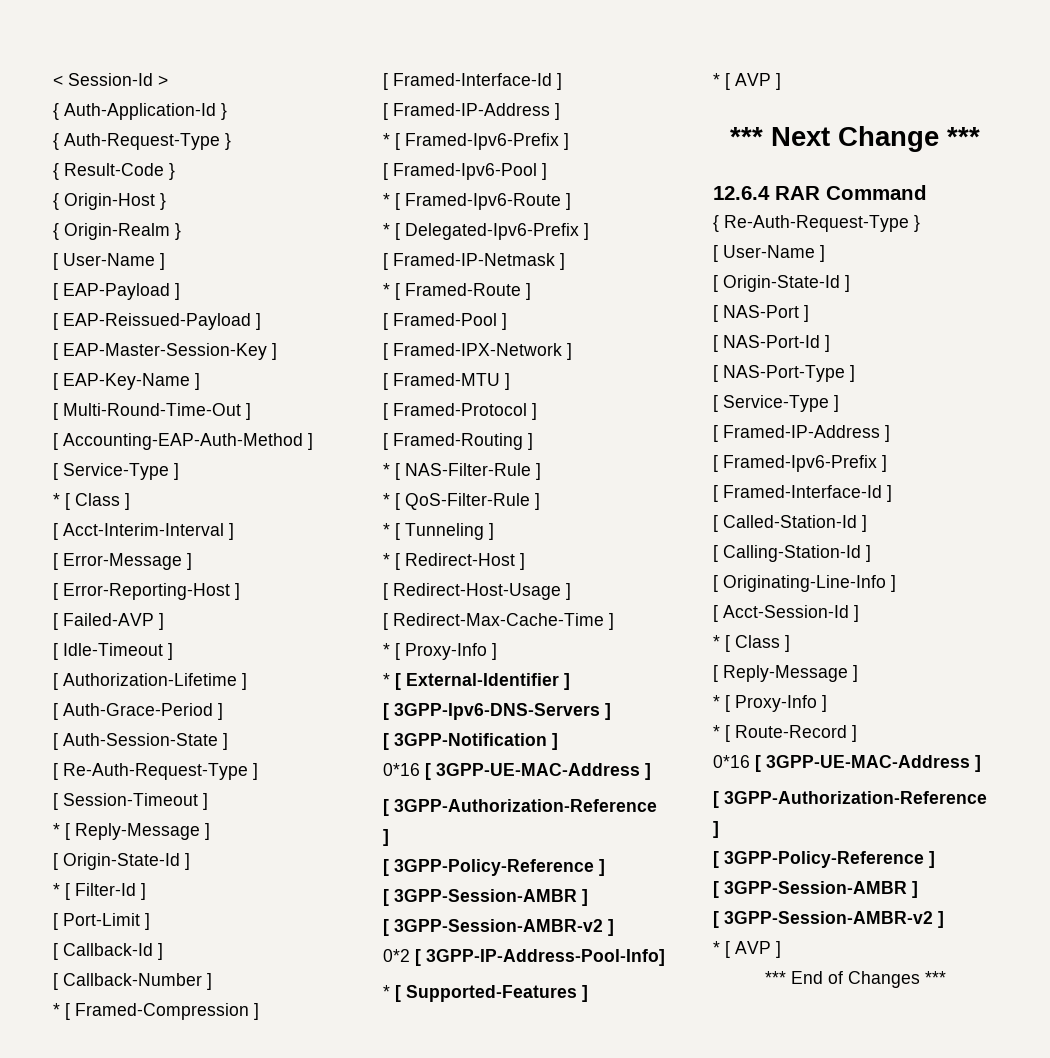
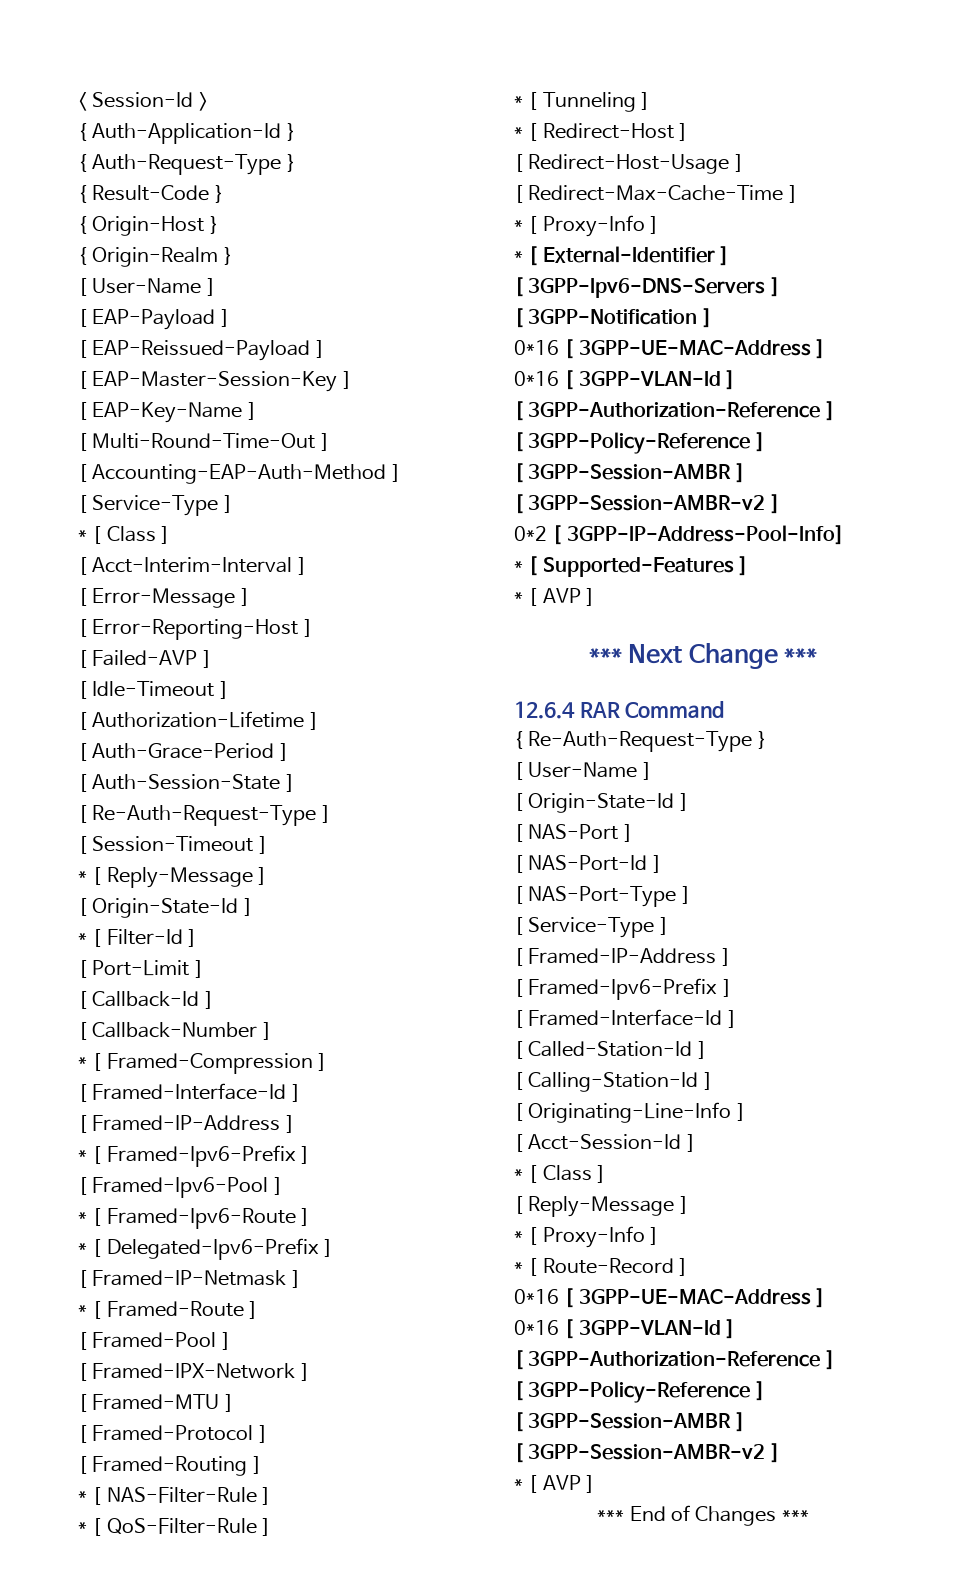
(651, 771) none -> [514,370,735,390] // 0*16 [ 3GPP-VLAN-Id ]
(981, 763) none -> [514,1319,735,1339] // 0*16 [ 3GPP-VLAN-Id ]

